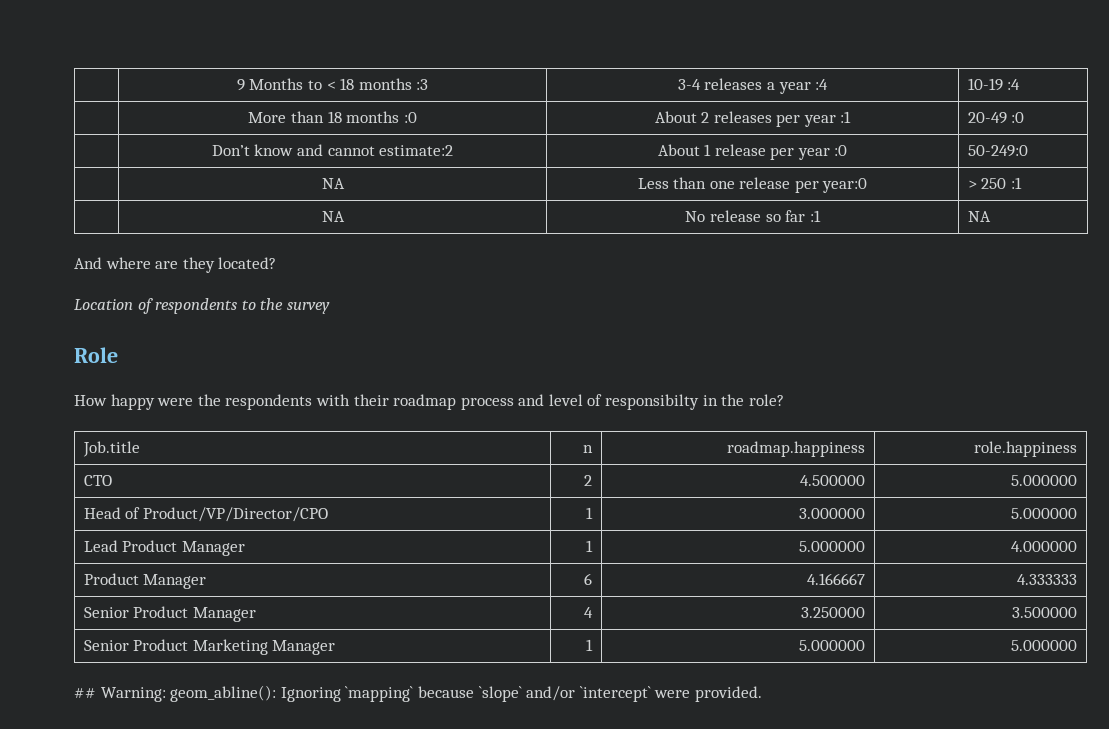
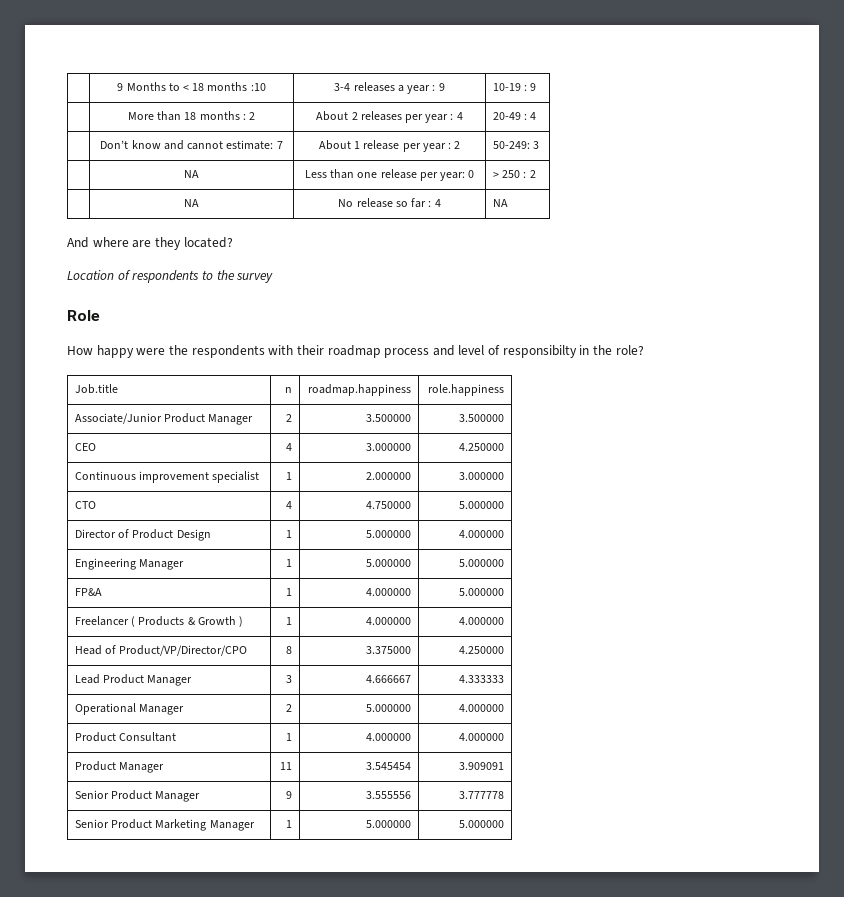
[416,79,429,90] :3 -> [250,83,266,91] :10
[815,79,829,90] :4 -> [432,83,445,91] : 9
[1007,79,1021,90] :4 -> [524,83,537,91] : 9
[403,112,417,123] :0 -> [242,112,256,120] : 2
[840,111,852,123] :1 -> [450,112,463,120] : 4
[1011,112,1025,123] :0 -> [524,112,537,120] : 4
[379,145,454,156] estimate:2 -> [226,140,283,150] estimate: 7
[834,145,848,156] [967,145,1028,157] :0 | 50-249:0 -> [447,141,461,149] [492,141,540,149] : 2 | 50-249: 3
[822,178,868,193] year:0 -> [439,170,475,181] year: 0
[1010,177,1022,189] :1 -> [523,170,536,178] : 2
[809,210,821,222] :1 -> [428,199,441,207] : 4
[83,475,112,486] [584,475,593,486] [800,475,866,486] [1011,475,1078,486] [83,507,328,522] [586,507,594,519] [799,508,866,519] [1011,508,1078,519] [83,540,245,556] [586,540,594,552] [799,541,866,552] [1011,541,1078,552] [83,573,207,589] [584,573,593,585] [807,573,866,585] CTO | 2 | 4.500000 | 5.000000 // Head of Product/VP/Director/CPO | 1 | 3.000000 | 5.000000 // Lead Product Manager | 1 | 5.000000 | 4.000000 // Product Manager | 6 | 4.166667 -> [74,413,254,425] [286,414,293,422] [366,414,412,422] [459,414,505,422] [74,443,96,451] [286,443,293,451] [366,443,412,451] [459,443,505,451] [74,471,260,483] [286,472,293,480] [366,472,412,480] [459,472,505,480] [74,501,96,509] [286,501,293,509] [366,501,412,509] [459,501,505,509] [74,529,211,541] [286,530,293,538] [366,530,412,538] [459,530,505,538] [74,558,185,570] [286,559,293,567] [366,559,412,567] [459,559,505,567] [74,588,102,596] [286,588,293,596] [366,588,412,596] [459,588,505,596] [74,616,244,627] [286,617,293,625] [366,617,412,625] [459,617,505,625] [74,645,248,656] [286,646,293,654] [366,646,412,654] [459,646,505,654] [74,674,193,686] [286,675,293,683] [366,675,412,683] Associate/Junior Product Manager | 2 | 3.500000 | 3.500000 // CEO | 4 | 3.000000 | 4.250000 // Continuous improvement specialist | 1 | 2.000000 | 3.000000 // CTO | 4 | 4.750000 | 5.000000 // Director of Product Design | 1 | 5.000000 | 4.000000 // Engineering Manager | 1 | 5.000000 | 5.000000 // FP&A | 1 | 4.000000 | 5.000000 // Freelancer ( Products & Growth ) | 1 | 4.000000 | 4.000000 // Head of Product/VP/Director/CPO | 8 | 3.375000 | 4.250000 // Lead Product Manager | 3 | 4.666667
(1078, 579) none -> [74,703,185,715] [286,704,293,712] [366,704,412,712] [459,704,505,712] [74,732,177,742] [286,733,293,741] [366,733,412,741] [459,733,505,741] [74,761,165,773] [280,762,293,770] [366,762,412,770] [459,762,505,770] // Operational Manager | 2 | 5.000000 | 4.000000 // Product Consultant | 1 | 4.000000 | 4.000000 // Product Manager | 11 | 3.545454 | 3.909091
[584,607,594,618] [801,607,866,618] [1012,607,1078,618] 4 | 3.250000 | 3.500000 -> [286,791,293,799] [366,791,412,799] [459,791,505,799] 9 | 3.555556 | 3.777778
[74,685,762,702] // ## Warning: geom_abline(): Ignoring `mapping` because `slope` and/or `intercept` were provided. -> (505, 824) none

